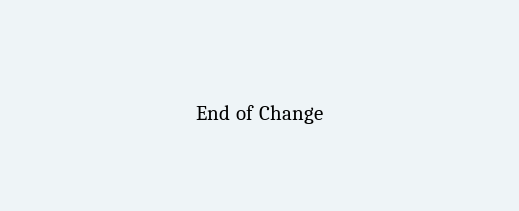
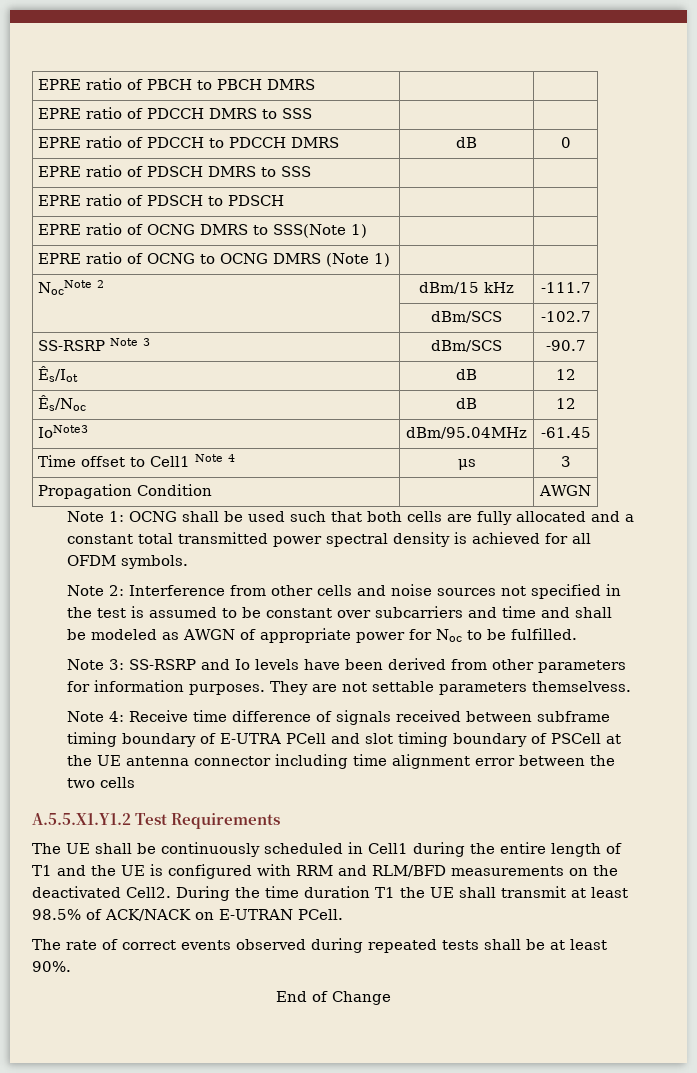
(196, 112) none -> [38,78,316,90] [38,107,313,119] [38,136,340,148] [456,137,477,148] [560,137,571,148] [38,165,312,177] [38,194,285,206] [38,223,368,238] [38,252,391,267] [38,280,105,295] [419,282,514,294] [540,282,591,293] [431,311,502,323] [540,311,591,322] [38,338,151,351] [431,340,502,352] [545,340,586,351] [38,366,79,382] [456,369,477,380] [555,369,576,380] [38,395,87,411] [456,398,477,409] [555,398,576,409] [38,425,89,438] [406,427,527,439] [540,427,591,438] [38,454,236,467] [457,459,476,470] [560,456,571,467] [38,484,213,499] [539,485,591,496] [67,511,635,525] [67,532,592,547] [67,555,189,569] [67,584,622,599] [67,606,613,618] [67,628,578,643] [67,658,627,673] [67,680,632,695] [67,710,611,725] [67,732,622,747] [67,754,616,769] [67,777,136,788] [32,813,281,829] [32,842,622,857] [32,864,618,879] [32,886,628,901] [32,909,343,921] [32,938,607,953] [32,961,71,972] EPRE ratio of PBCH to PBCH DMRS | | // EPRE ratio of PDCCH DMRS to SSS | | // EPRE ratio of PDCCH to PDCCH DMRS | dB | 0 // EPRE ratio of PDSCH DMRS to SSS | | // EPRE ratio of PDSCH to PDSCH | | // EPRE ratio of OCNG DMRS to SSS(Note 1) | | // EPRE ratio of OCNG to OCNG DMRS (Note 1) | | // NocNote 2 | dBm/15 kHz | -111.7 // | dBm/SCS | -102.7 // SS-RSRP Note 3 | dBm/SCS | -90.7 // Ês/Iot | dB | 12 // Ês/Noc | dB | 12 // IoNote3 | dBm/95.04MHz | -61.45 // Time offset to Cell1 Note 4 | μs | 3 // Propagation Condition | | AWGN // Note 1: OCNG shall be used such that both cells are fully allocated and a constant total transmitted power spectral density is achieved for all OFDM symbols. // Note 2: Interference from other cells and noise sources not specified in the test is assumed to be constant over subcarriers and time and shall be modeled as AWGN of appropriate power for Noc to be fulfilled. // Note 3: SS-RSRP and Io levels have been derived from other parameters for information purposes. They are not settable parameters themselvess. // Note 4: Receive time difference of signals received between subframe timing boundary of E-UTRA PCell and slot timing boundary of PSCell at the UE antenna connector including time alignment error between the two cells // A.5.5.X1.Y1.2 Test Requirements // The UE shall be continuously scheduled in Cell1 during the entire length of T1 and the UE is configured with RRM and RLM/BFD measurements on the deactivated Cell2. During the time duration T1 the UE shall transmit at least 98.5% of ACK/NACK on E-UTRAN PCell. // The rate of correct events observed during repeated tests shall be at least 90%. //

